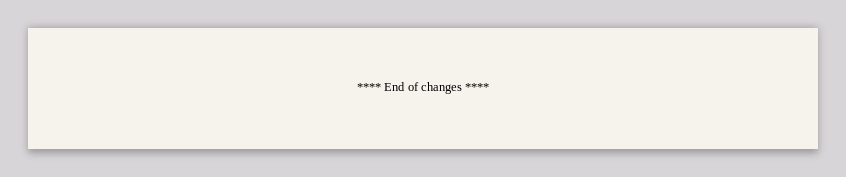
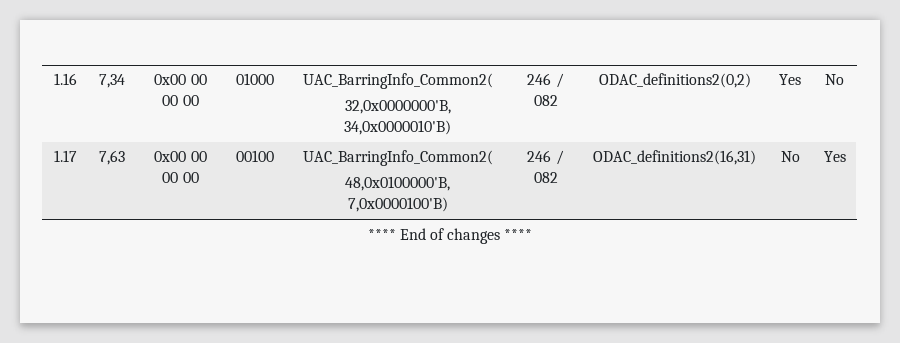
(356, 87) none -> [53,73,77,85] [99,74,125,88] [154,74,207,85] [162,95,199,106] [236,73,274,85] [302,73,493,89] [344,100,451,114] [344,120,451,135] [527,73,564,88] [533,95,558,106] [598,73,751,88] [779,74,801,85] [825,74,844,85] [53,150,77,162] [99,150,125,165] [154,151,207,162] [162,172,199,183] [236,150,274,162] [302,150,493,166] [345,176,450,191] [347,197,448,212] [527,150,564,165] [533,172,558,183] [593,150,756,165] [780,151,800,162] [823,151,846,162] 1.16 | 7,34 | 0x00 00 00 00 | 01000 | UAC_BarringInfo_Common2( // 32,0x0000000'B, 34,0x0000010'B) | 246 / 082 | ODAC_definitions2(0,2) | Yes | No // 1.17 | 7,63 | 0x00 00 00 00 | 00100 | UAC_BarringInfo_Common2( // 48,0x0100000'B, 7,0x0000100'B) | 246 / 082 | ODAC_definitions2(16,31) | No | Yes //

